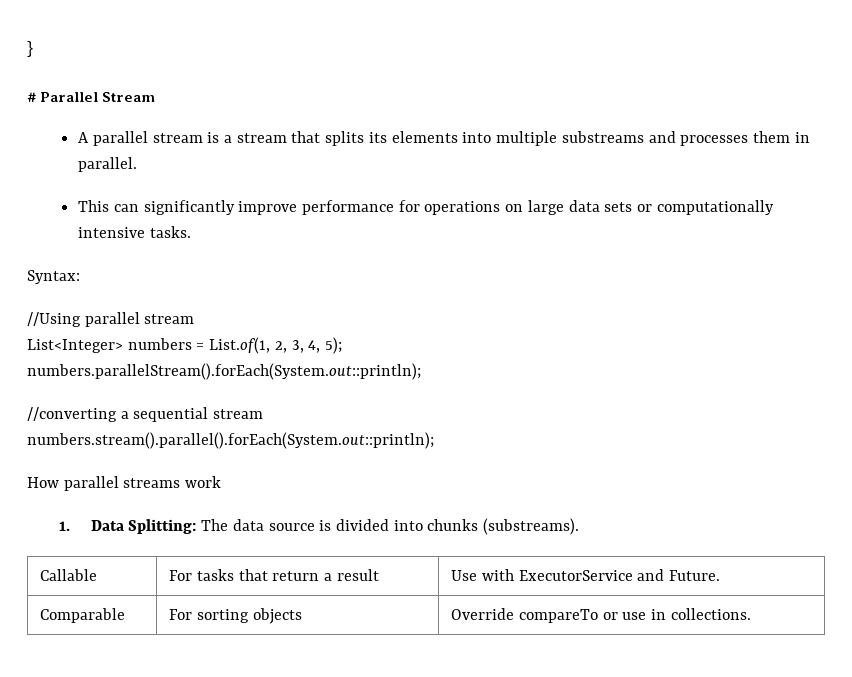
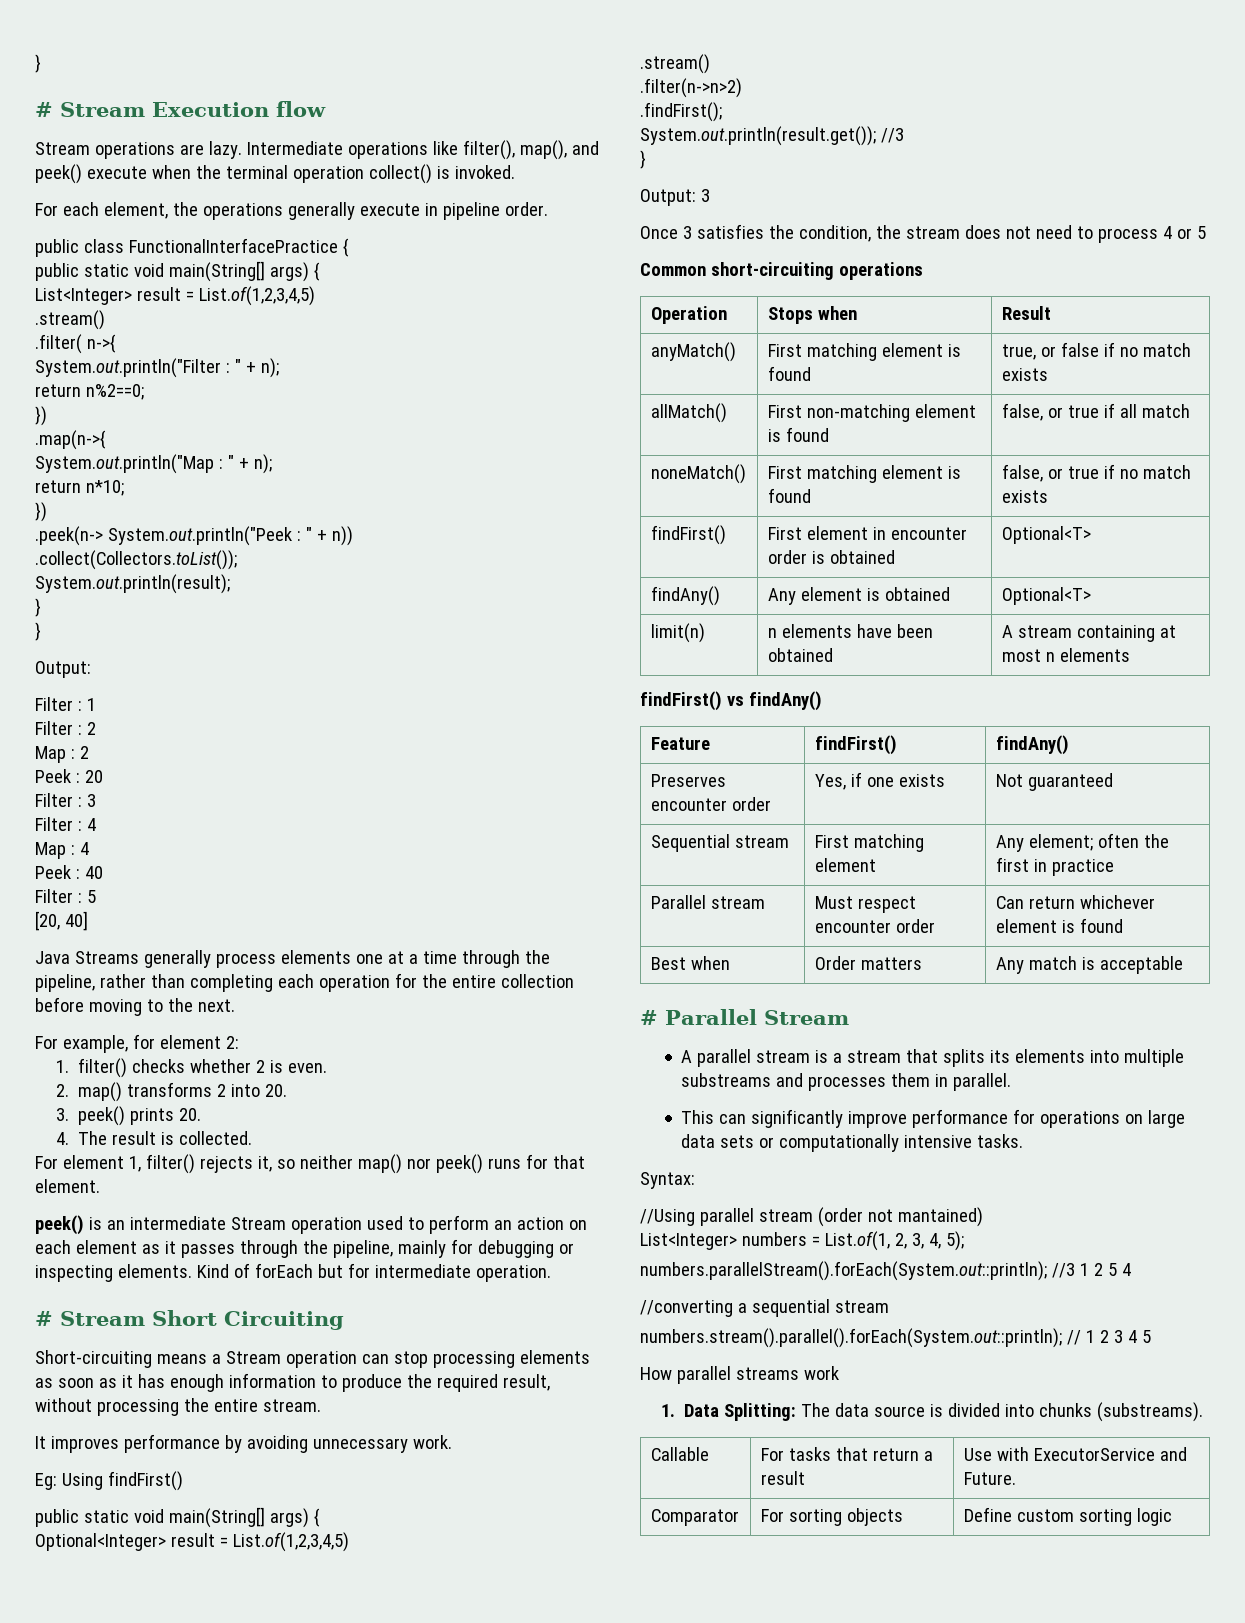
[27,41,33,57] } -> [35,54,41,73] [35,101,326,117] [35,140,599,160] [35,164,515,184] [35,202,548,220] [35,238,349,257] [35,261,320,282] [35,286,315,306] [35,310,105,330] [35,334,116,354] [35,358,279,378] [35,384,144,400] [35,406,47,426] [35,430,106,450] [35,454,272,474] [35,480,124,496] [35,502,47,522] [35,526,353,546] [35,550,237,570] [35,574,230,594] [35,598,41,617] [35,622,41,641] [35,661,91,678] [35,697,96,711] [35,721,96,735] [35,746,89,763] [35,769,103,783] [35,793,96,807] [35,817,96,831] [35,842,89,859] [35,865,103,879] [35,889,96,903] [35,911,88,931] [35,950,550,968] [35,973,574,992] [35,997,235,1016] [35,1034,239,1053] [56,1058,328,1078] [56,1082,288,1102] [56,1106,202,1126] [56,1131,253,1145] [35,1154,585,1174] [35,1179,100,1193] [35,1215,587,1235] [35,1239,574,1258] [35,1263,551,1282] [35,1310,344,1330] [35,1350,590,1368] [35,1373,550,1392] [35,1398,321,1416] [35,1434,452,1453] [35,1471,183,1491] [35,1507,320,1528] [35,1532,349,1552] [640,54,710,74] [640,78,742,98] [640,102,722,122] [640,126,904,146] [640,150,646,169] [640,189,710,206] [640,224,1206,243] [640,262,923,280] [650,306,727,324] [767,306,857,324] [1001,306,1051,320] [650,342,736,362] [767,343,961,361] [767,366,811,381] [1001,342,1191,360] [1001,368,1048,381] [650,403,727,423] [767,404,976,422] [767,427,829,442] [1001,403,1190,421] [650,464,746,484] [767,465,961,483] [767,488,811,503] [1001,464,1191,482] [1001,490,1048,503] [650,525,726,545] [767,526,967,540] [767,550,895,564] [1001,526,1091,544] [650,586,720,606] [767,587,950,605] [1001,587,1091,605] [650,623,705,643] [767,624,933,638] [767,648,833,662] [1001,625,1176,642] [1001,648,1130,662] [640,691,822,711] [650,737,710,750] [814,735,897,755] [995,735,1069,755] [650,774,726,787] [650,797,771,811] [814,772,945,790] [995,773,1113,791] [650,834,789,852] [814,834,924,852] [814,858,876,872] [995,833,1169,852] [995,857,1114,876] [650,895,765,909] [814,896,916,913] [814,919,935,933] [995,895,1155,909] [995,918,1123,933] [650,956,730,970] [814,956,922,970] [995,956,1183,974] } // # Stream Execution flow // Stream operations are lazy. Intermediate operations like filter(), map(), and peek() execute when the terminal operation collect() is invoked. // For each element, the operations generally execute in pipeline order. // public class FunctionalInterfacePractice { // public static void main(String[] args) { // List<Integer> result = List.of(1,2,3,4,5) // .stream() // .filter( n->{ // System.out.println("Filter : " + n); // return n%2==0; // }) // .map(n->{ // System.out.println("Map : " + n); // return n*10; // }) // .peek(n-> System.out.println("Peek : " + n)) // .collect(Collectors.toList()); // System.out.println(result); // } // } // Output: // Filter : 1 // Filter : 2 // Map : 2 // Peek : 20 // Filter : 3 // Filter : 4 // Map : 4 // Peek : 40 // Filter : 5 // [20, 40] // Java Streams generally process elements one at a time through the pipeline, rather than completing each operation for the entire collection before moving to the next. // For example, for element 2: // 1. filter() checks whether 2 is even. // 2. map() transforms 2 into 20. // 3. peek() prints 20. // 4. The result is collected. // For element 1, filter() rejects it, so neither map() nor peek() runs for that element. // peek() is an intermediate Stream operation used to perform an action on each element as it passes through the pipeline, mainly for debugging or inspecting elements. Kind of forEach but for intermediate operation. // # Stream Short Circuiting // Short-circuiting means a Stream operation can stop processing elements as soon as it has enough information to produce the required result, without processing the entire stream. // It improves performance by avoiding unnecessary work. // Eg: Using findFirst() // public static void main(String[] args) { // Optional<Integer> result = List.of(1,2,3,4,5) // .stream() // .filter(n->n>2) // .findFirst(); // System.out.println(result.get()); //3 // } // Output: 3 // Once 3 satisfies the condition, the stream does not need to process 4 or 5 // Common short-circuiting operations // Operation | Stops when | Result // anyMatch() | First matching element is found | true, or false if no match exists // allMatch() | First non-matching element is found | false, or true if all match // noneMatch() | First matching element is found | false, or true if no match exists // findFirst() | First element in encounter order is obtained | Optional<T> // findAny() | Any element is obtained | Optional<T> // limit(n) | n elements have been obtained | A stream containing at most n elements // findFirst() vs findAny() // Feature | findFirst() | findAny() // Preserves encounter order | Yes, if one exists | Not guaranteed // Sequential stream | First matching element | Any element; often the first in practice // Parallel stream | Must respect encounter order | Can return whichever element is found // Best when | Order matters | Any match is acceptable
(195, 319) none -> [817,1207,983,1227] (order not mantained)
(421, 371) none -> [1051,1263,1131,1278] //3 1 2 5 4
(434, 440) none -> [1066,1330,1151,1345] // 1 2 3 4 5
[40,608,126,623] Comparable -> [650,1509,739,1526] Comparator
[451,608,751,623] Override compareTo or use in collections. -> [963,1507,1172,1526] Define custom sorting logic

